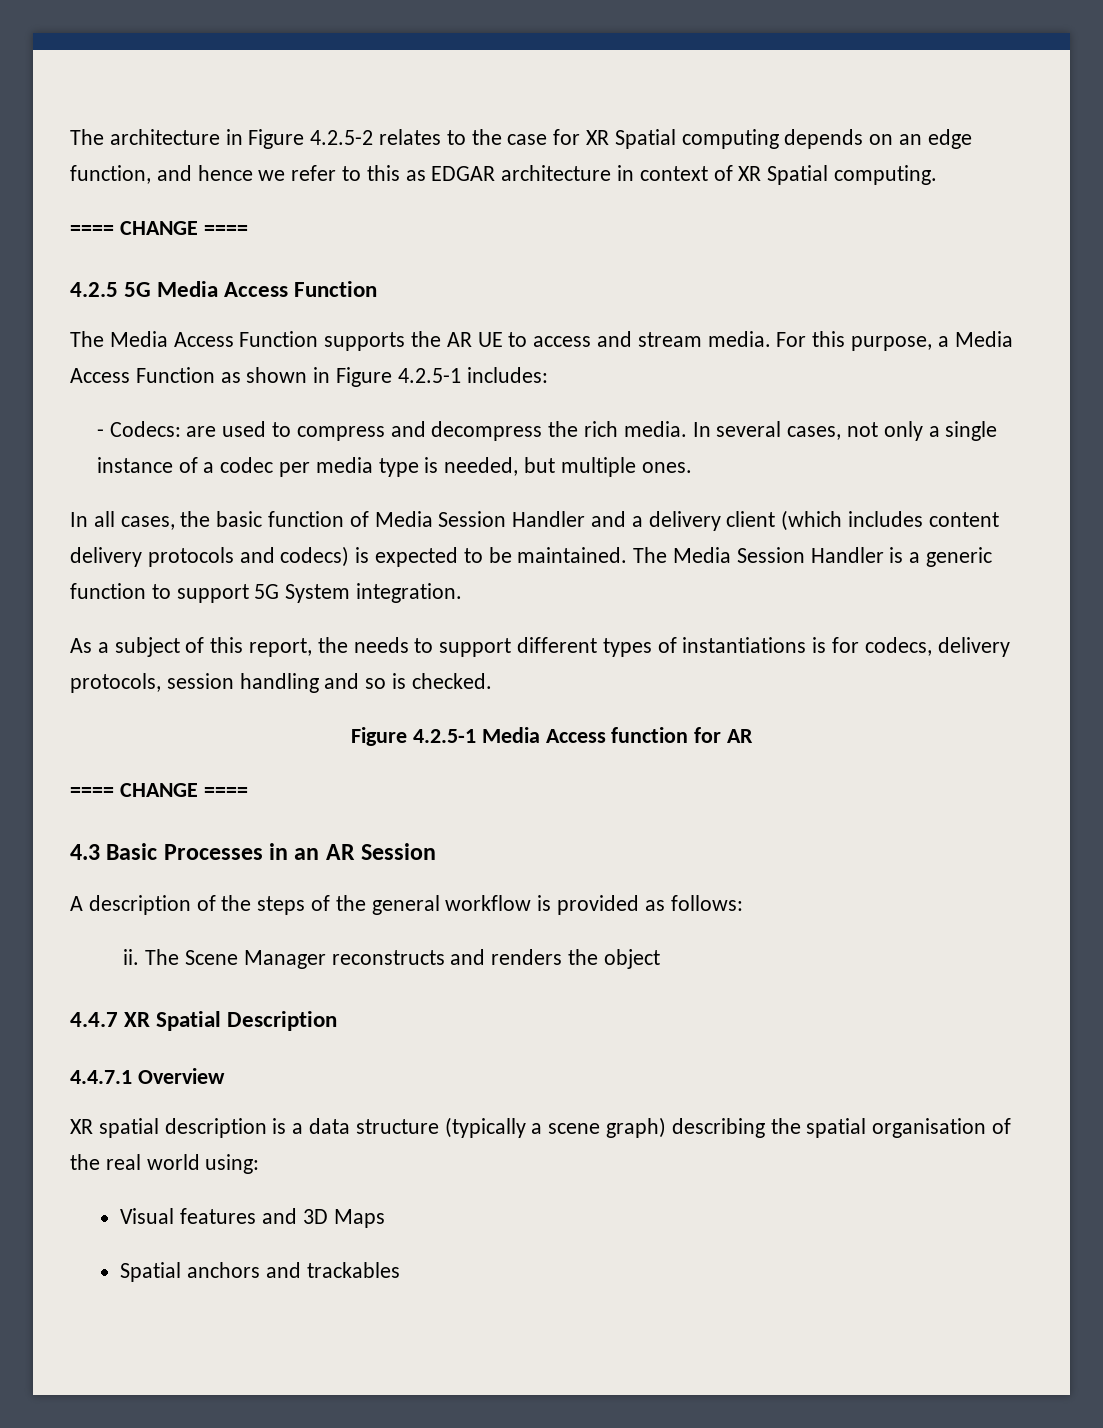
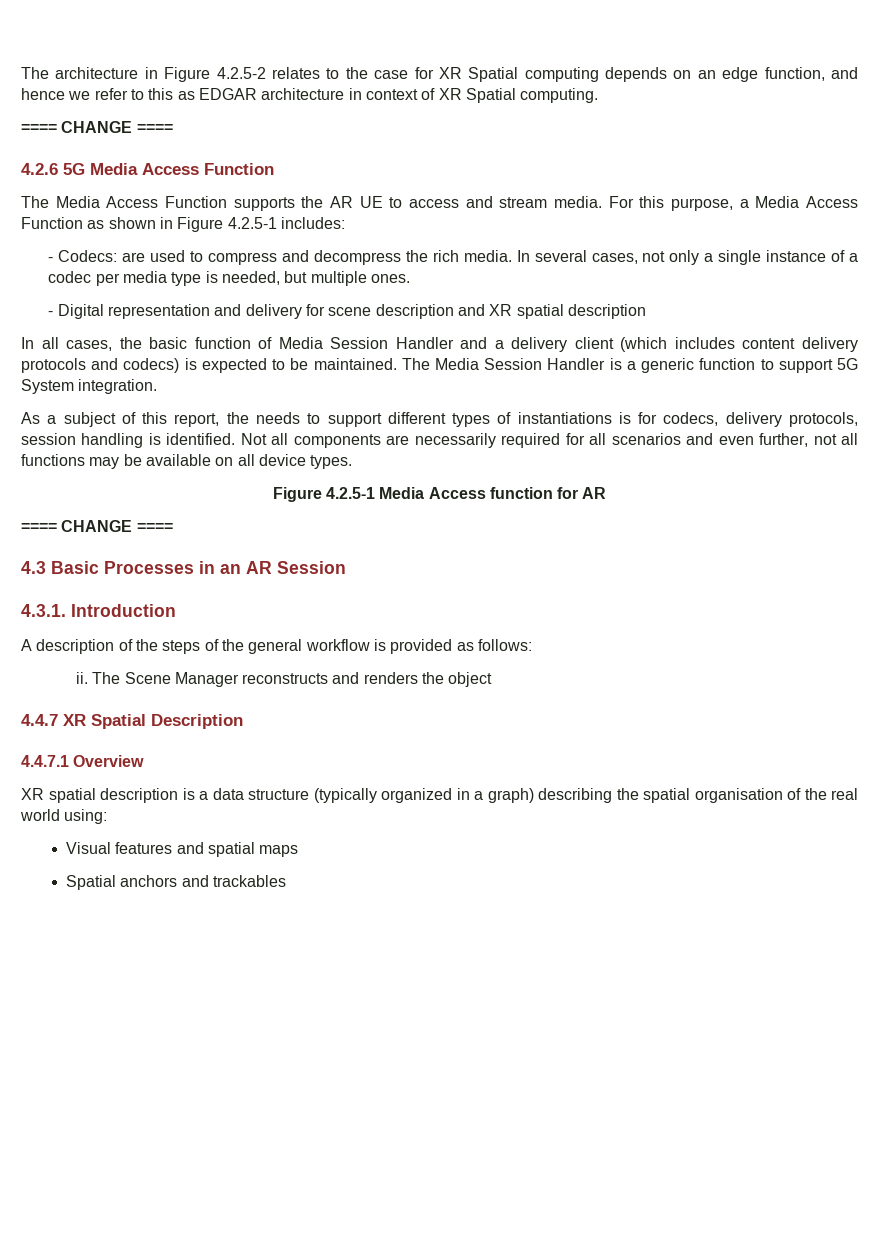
[70,282,118,297] 4.2.5 -> [21,163,58,175] 4.2.6
(692, 467) none -> [48,304,646,319] // - Digital representation and delivery for scene description and XR spatial description
[324,673,492,689] and so is checked. -> [148,433,859,448] [21,454,353,469] is identified. Not all components are necessarily required for all scenarios and even further, not all functions may be available on all device types.
(437, 851) none -> [21,604,176,617] // 4.3.1. Introduction
[531,1123,601,1134] a scene -> [381,788,483,803] organized in a
[302,1209,385,1228] 3D Maps -> [207,842,299,857] spatial maps

